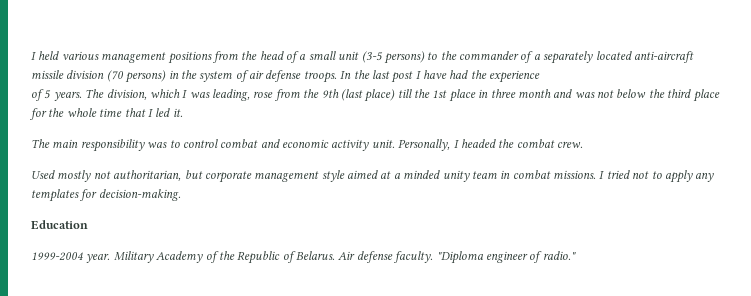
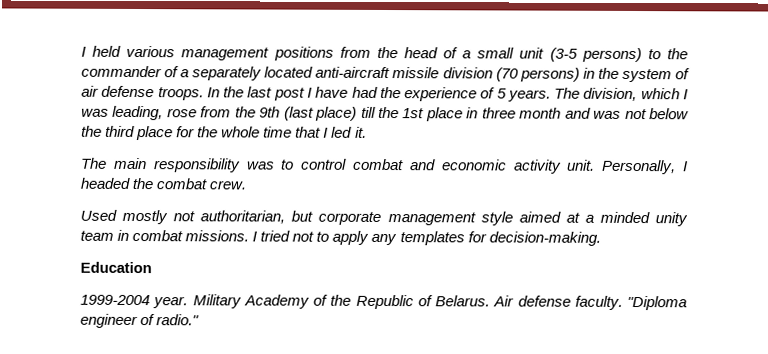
(541, 76) // -> (478, 94) none

